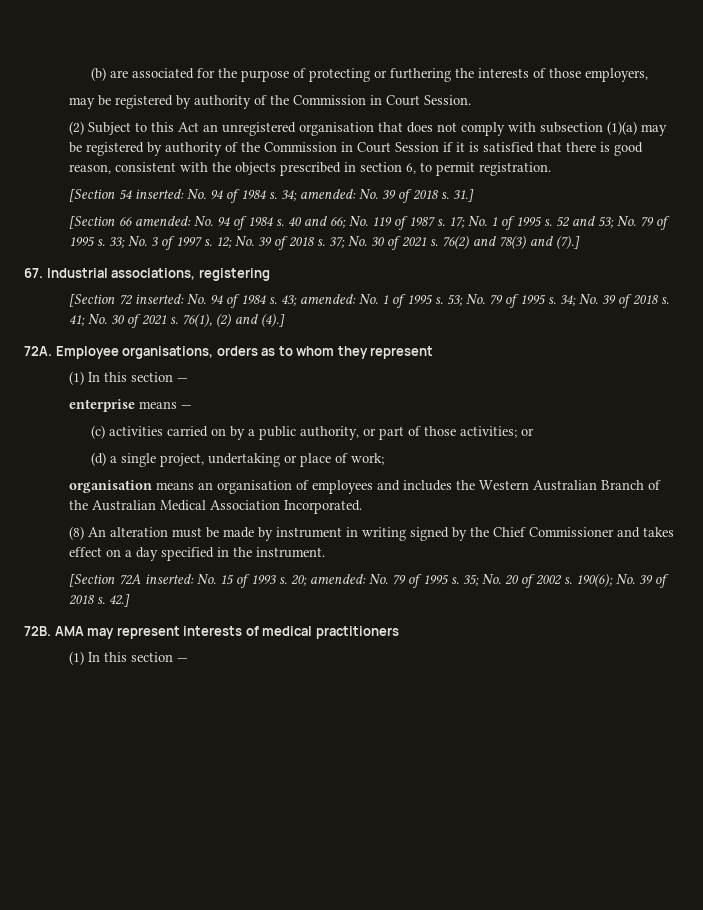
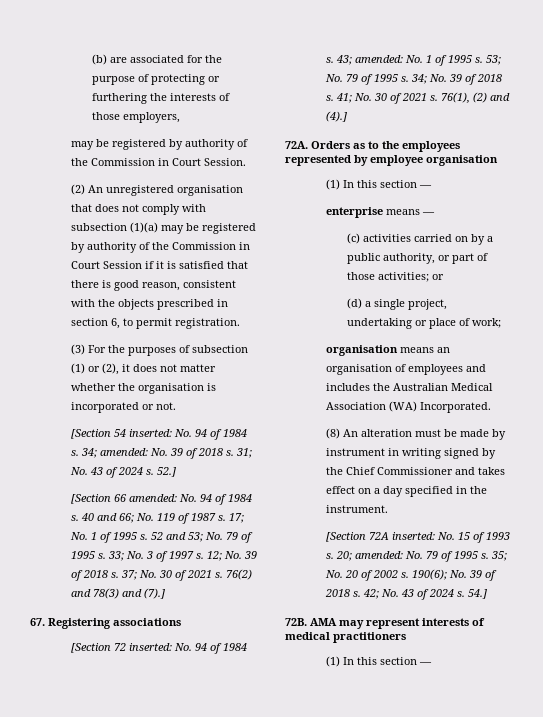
[87,122,218,135] Subject to this Act an -> [88,185,104,193] An
(551, 169) none -> [71,344,249,356] [71,363,217,375] [71,383,217,394] [71,402,177,413] // (3) For the purposes of subsection (1) or (2), it does not matter whether the organisation is incorporated or not.
[452,189,474,202] 31.] -> [236,448,253,458] [70,467,177,478] 31; No. 43 of 2024 s. 52.]
[46,268,270,281] Industrial associations, registering -> [48,618,181,629] Registering associations
[55,346,434,359] Employee organisations, orders as to whom they represent -> [311,141,460,152] [285,155,498,166] Orders as to the employees represented by employee organisation
[478,480,661,491] [68,500,88,510] Western Australian Branch of the -> (391, 387) none
(280, 505) none -> [389,401,418,412] (WA)
[108,594,130,607] 42.] -> [363,589,488,600] 42; No. 43 of 2024 s. 54.]

